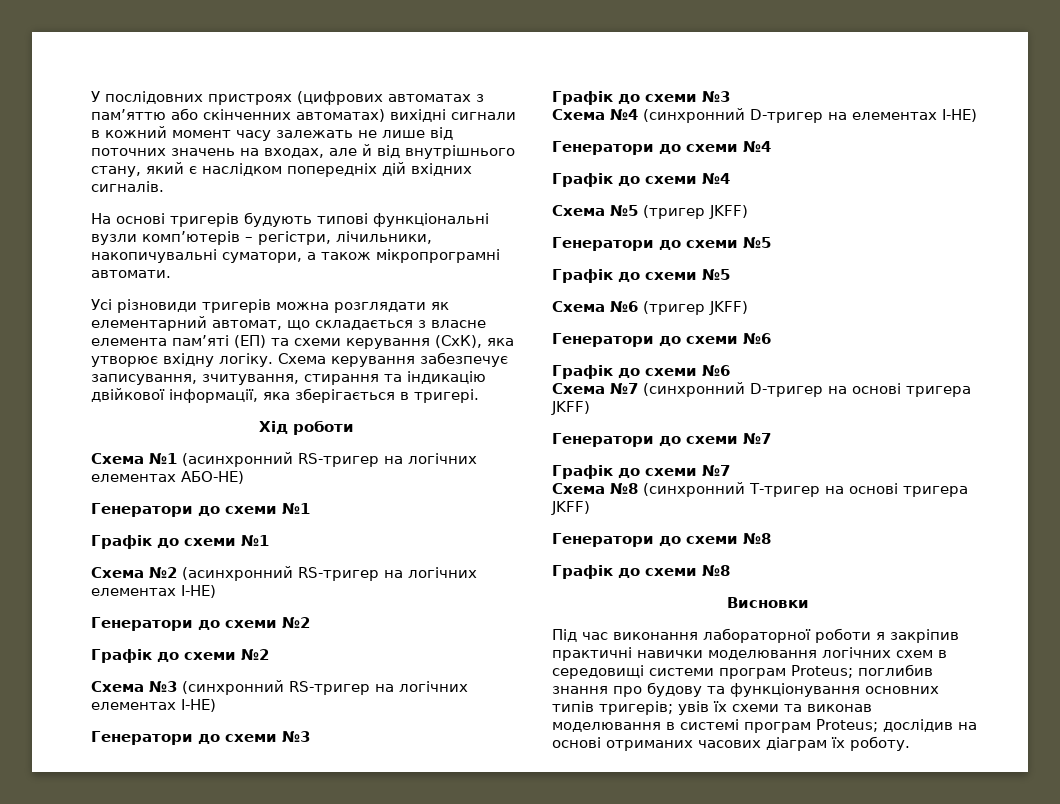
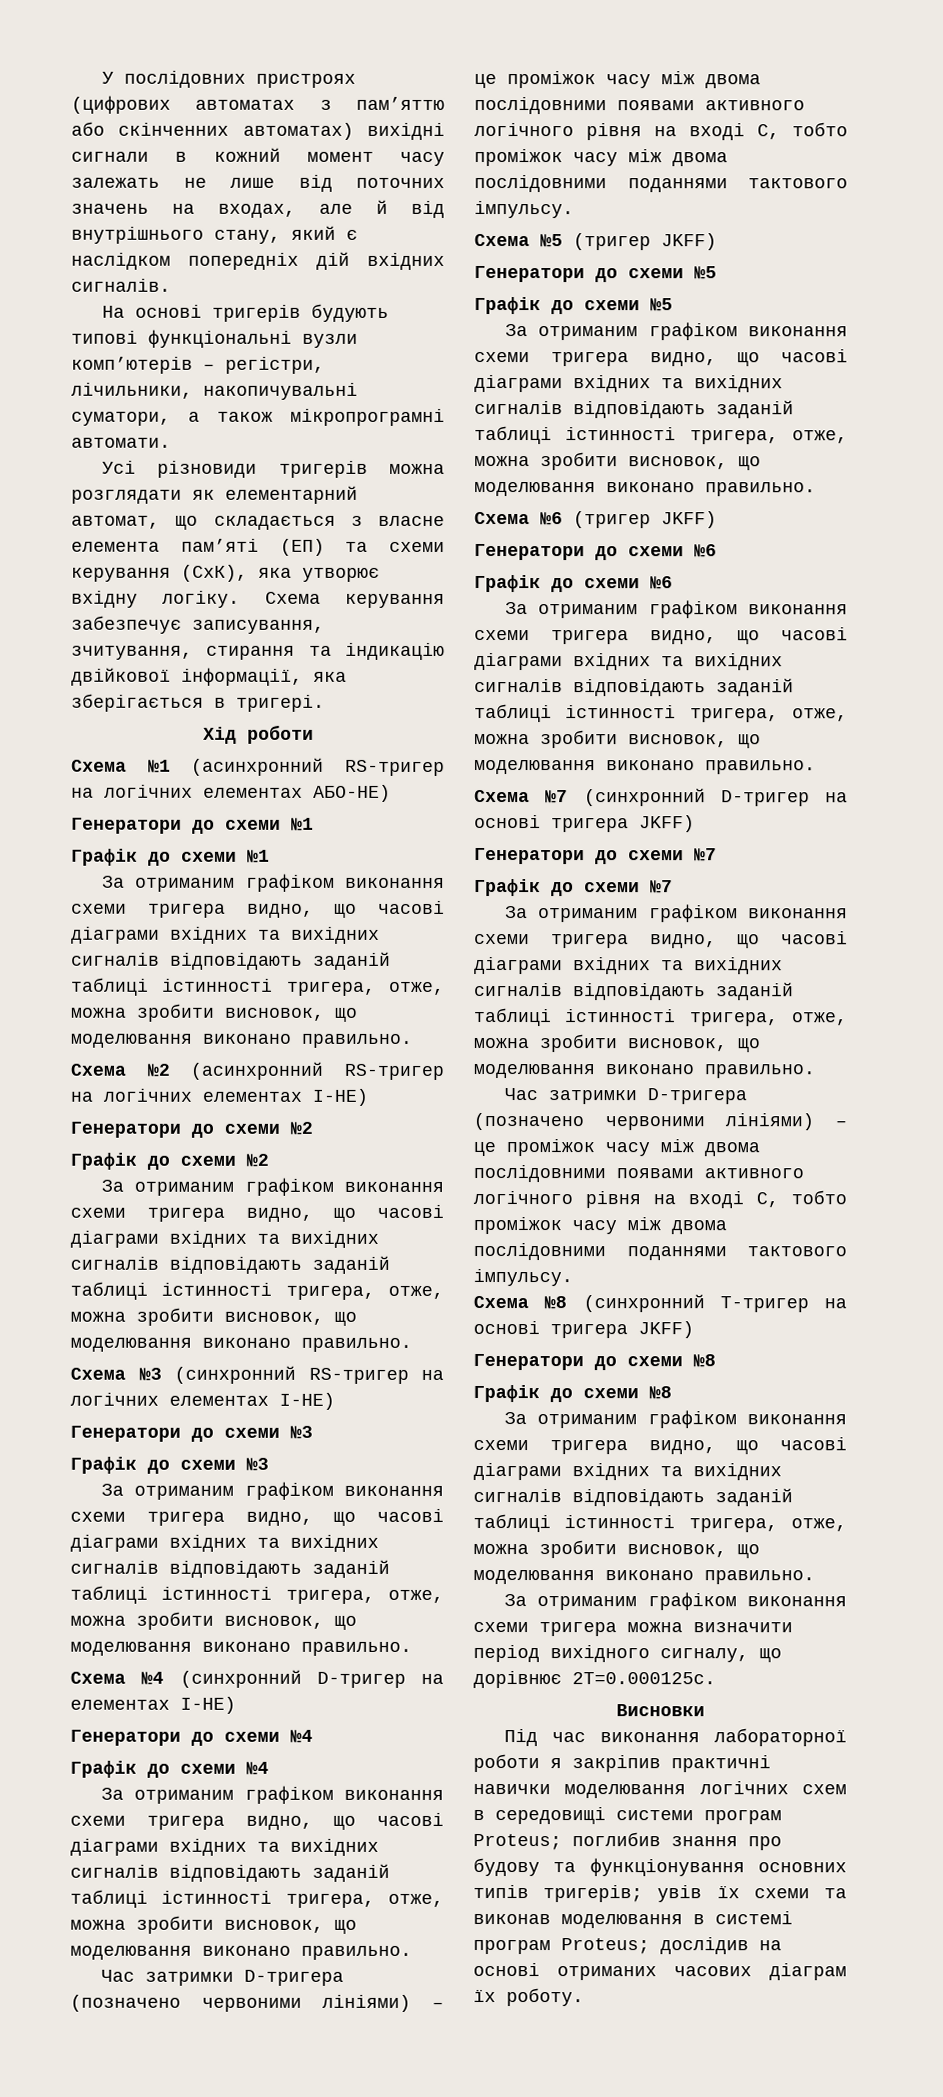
(269, 540) none -> [102,873,446,892] [71,900,445,918] [71,926,380,944] [71,951,391,970] [71,977,445,996] [71,1003,358,1022] [71,1033,413,1048] // За отриманим графіком виконання схеми тригера видно, що часові діаграми вхідних та вихідних сигналів відповідають заданій таблиці істинності тригера, отже, можна зробити висновок, що моделювання виконано правильно.
(269, 654) none -> [101,1177,445,1196] [70,1204,444,1222] [70,1230,379,1248] [70,1255,390,1274] [70,1281,444,1300] [70,1307,357,1326] [70,1337,412,1352] // За отриманим графіком виконання схеми тригера видно, що часові діаграми вхідних та вихідних сигналів відповідають заданій таблиці істинності тригера, отже, можна зробити висновок, що моделювання виконано правильно.
(730, 96) none -> [101,1481,445,1500] [70,1508,444,1526] [70,1534,379,1552] [70,1559,390,1578] [70,1585,444,1604] [70,1611,357,1630] [70,1641,412,1656] // За отриманим графіком виконання схеми тригера видно, що часові діаграми вхідних та вихідних сигналів відповідають заданій таблиці істинності тригера, отже, можна зробити висновок, що моделювання виконано правильно.
(730, 178) none -> [101,1785,445,1804] [70,1812,444,1830] [70,1838,379,1856] [70,1863,390,1882] [70,1889,444,1908] [70,1915,357,1934] [70,1945,412,1960] [101,1969,345,1986] [70,1994,444,2012] [474,71,761,89] [474,97,805,115] [474,122,848,141] [474,149,728,167] [474,175,848,193] [474,201,574,219] // За отриманим графіком виконання схеми тригера видно, що часові діаграми вхідних та вихідних сигналів відповідають заданій таблиці істинності тригера, отже, можна зробити висновок, що моделювання виконано правильно. // Час затримки D-тригера (позначено червоними лініями) – це проміжок часу між двома послідовними появами активного логічного рівня на вході C, тобто проміжок часу між двома послідовними поданнями тактового імпульсу.
(730, 274) none -> [505,322,848,341] [474,349,848,367] [474,375,783,393] [474,400,794,419] [474,426,848,445] [474,452,761,471] [474,482,816,497] // За отриманим графіком виконання схеми тригера видно, що часові діаграми вхідних та вихідних сигналів відповідають заданій таблиці істинності тригера, отже, можна зробити висновок, що моделювання виконано правильно.
(730, 370) none -> [505,600,848,619] [474,627,848,645] [474,653,783,671] [474,678,794,697] [474,704,848,723] [474,730,761,749] [474,760,816,775] // За отриманим графіком виконання схеми тригера видно, що часові діаграми вхідних та вихідних сигналів відповідають заданій таблиці істинності тригера, отже, можна зробити висновок, що моделювання виконано правильно.
(730, 470) none -> [505,904,848,923] [474,931,848,949] [474,957,783,975] [474,982,794,1001] [474,1008,848,1027] [474,1034,761,1053] [473,1064,815,1079] [504,1088,748,1105] [473,1113,847,1131] [473,1139,760,1157] [473,1165,804,1183] [473,1190,847,1209] [473,1217,727,1235] [473,1243,847,1261] [473,1269,573,1287] // За отриманим графіком виконання схеми тригера видно, що часові діаграми вхідних та вихідних сигналів відповідають заданій таблиці істинності тригера, отже, можна зробити висновок, що моделювання виконано правильно. // Час затримки D-тригера (позначено червоними лініями) – це проміжок часу між двома послідовними появами активного логічного рівня на вході C, тобто проміжок часу між двома послідовними поданнями тактового імпульсу.
(730, 570) none -> [504,1410,847,1429] [473,1437,847,1455] [473,1463,782,1481] [473,1488,793,1507] [473,1514,847,1533] [473,1540,760,1559] [473,1570,815,1585] [504,1592,847,1611] [473,1622,793,1637] [473,1645,782,1663] [473,1671,716,1689] // За отриманим графіком виконання схеми тригера видно, що часові діаграми вхідних та вихідних сигналів відповідають заданій таблиці істинності тригера, отже, можна зробити висновок, що моделювання виконано правильно. // За отриманим графіком виконання схеми тригера можна визначити період вихідного сигналу, що дорівнює 2T=0.000125с.

